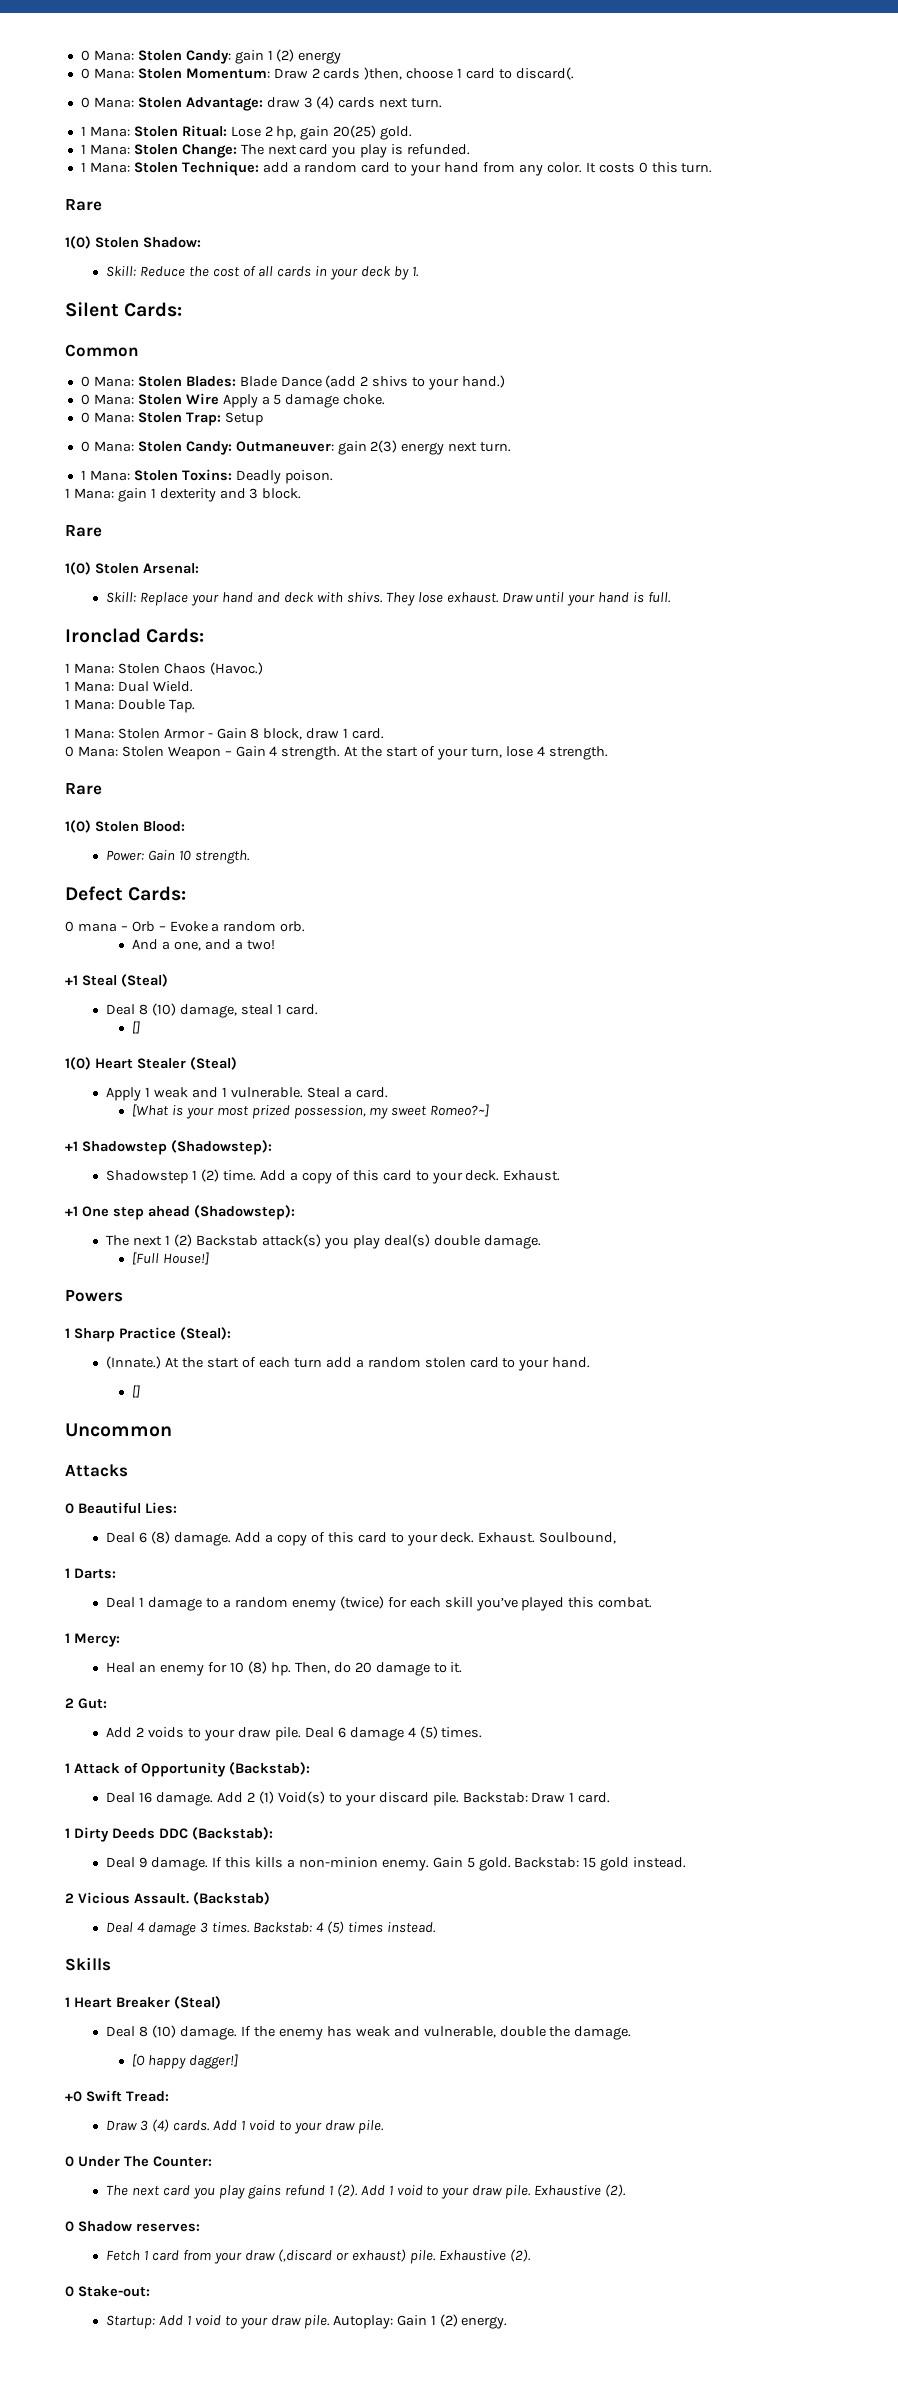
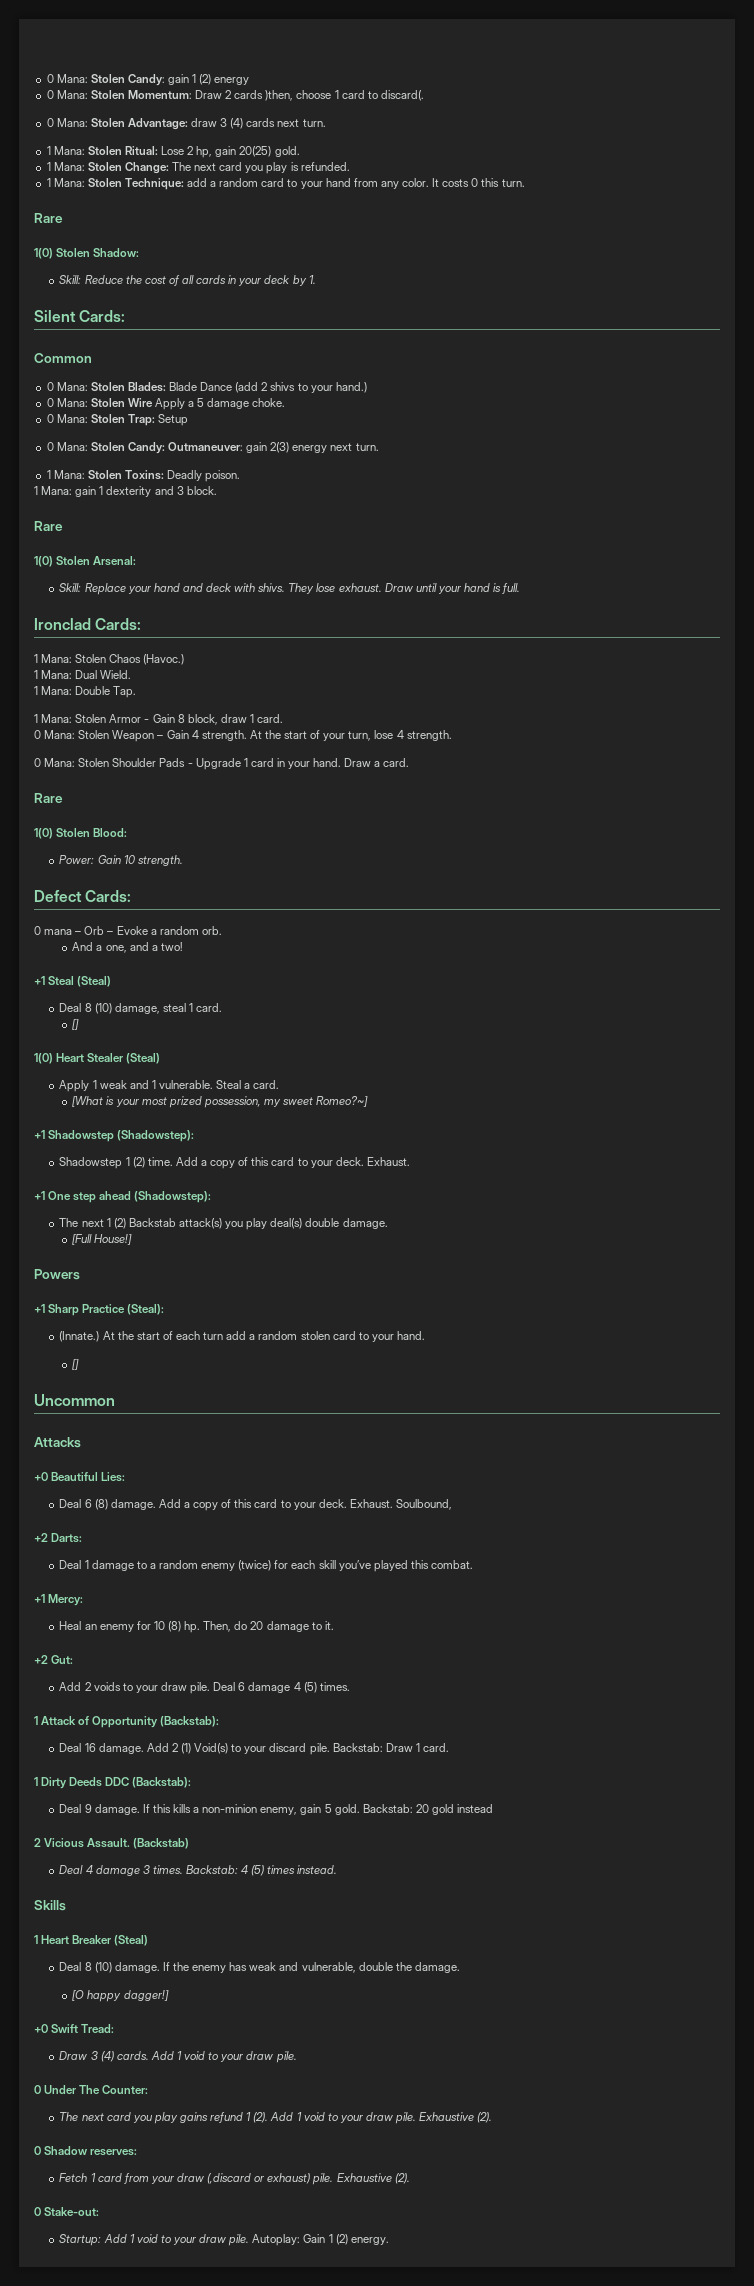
(608, 753) none -> [34,758,410,770] // 0 Mana: Stolen Shoulder Pads - Upgrade 1 card in your hand. Draw a card.
[65,1328,70,1338] 1 -> [34,1304,45,1313] +1
[65,1503,74,1514] 0 -> [34,1472,48,1481] +0
[65,1568,70,1578] 1 -> [34,1533,48,1542] +2
[65,1633,70,1643] 1 -> [34,1594,45,1603] +1
[65,1698,74,1708] 2 -> [34,1655,48,1664] +2
[381,1857,463,1871] enemy. Gain -> [260,1804,322,1815] enemy, gain
[583,1857,687,1871] 15 gold instead. -> [415,1804,494,1815] 20 gold instead

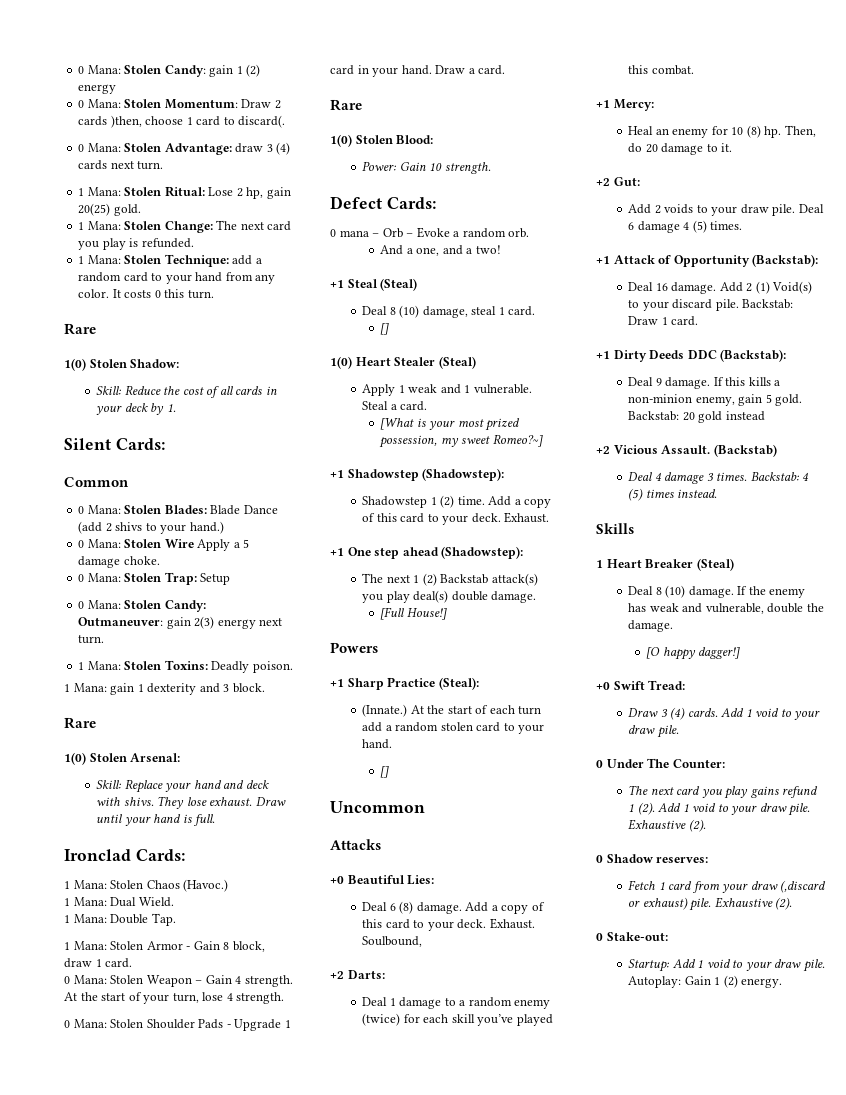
[34,1716,38,1725] 1 -> [596,256,610,264] +1
[34,1777,38,1786] 1 -> [596,351,610,359] +1
[34,1838,41,1847] 2 -> [596,446,610,454] +2

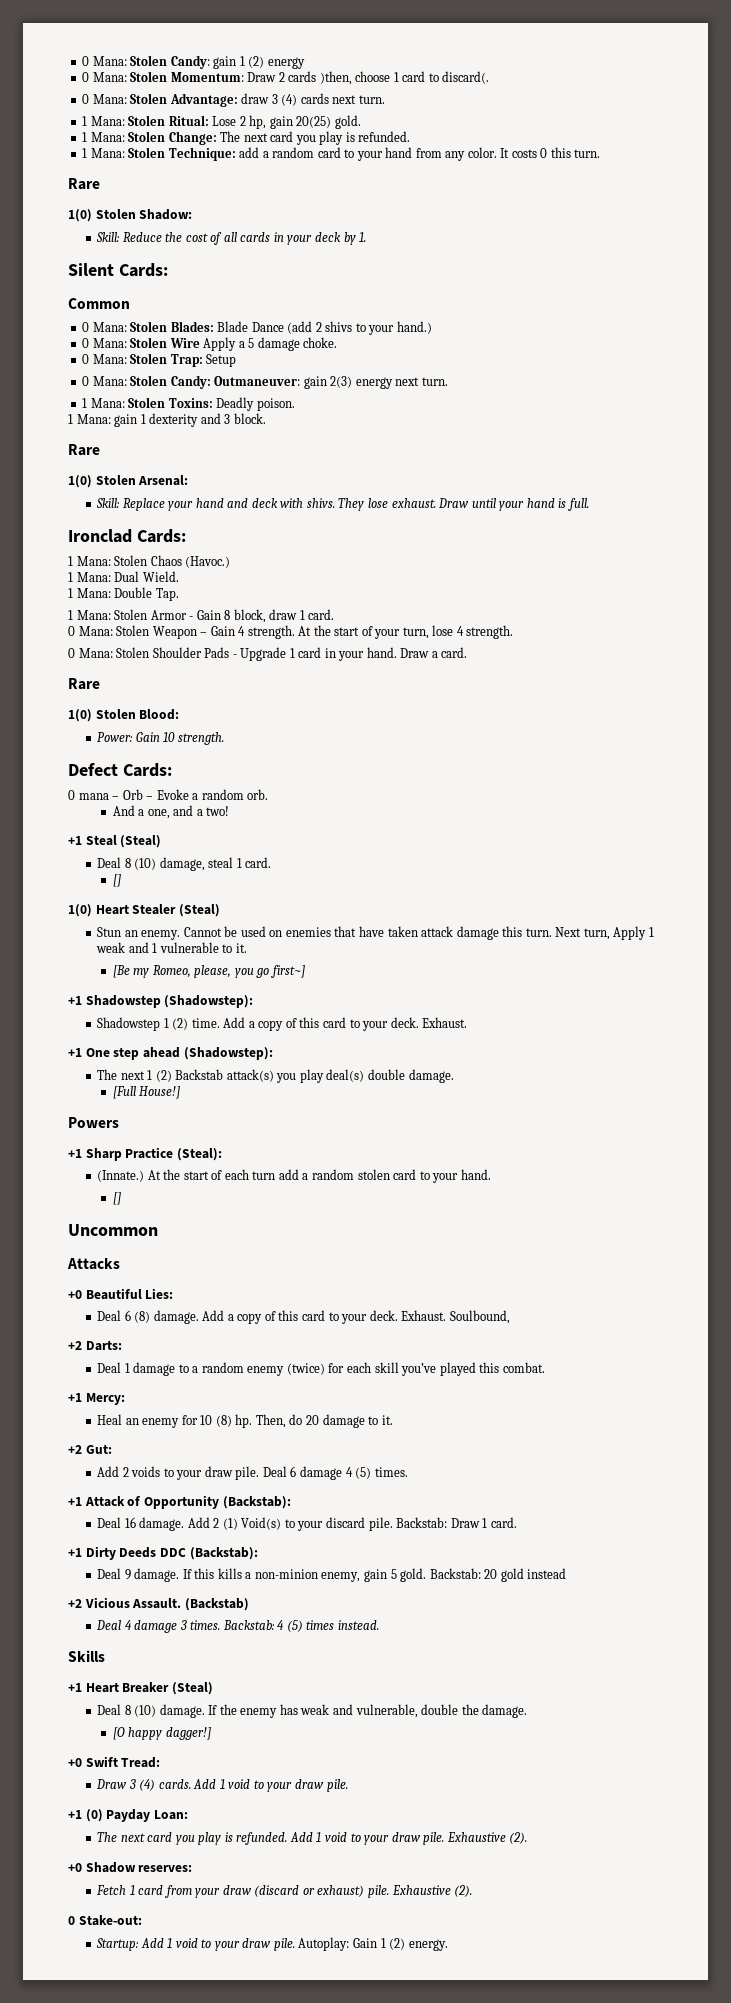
(476, 362) none -> [97,926,610,940] Stun an enemy. Cannot be used on enemies that have taken attack damage this turn. Next turn,
[473,384,532,394] [362,401,428,411] [380,418,521,431] [379,434,543,448] vulnerable. Steal a card. // [What is your most prized possession, my sweet Romeo?~] -> [159,942,247,953] [112,965,305,978] vulnerable to it. // [Be my Romeo, please, you go first~]
[596,560,603,568] 1 -> [68,1683,82,1692] +1
[596,758,725,768] [628,785,819,799] [628,802,655,815] 0 Under The Counter: // The next card you play gains refund 1 (2). -> [68,1809,188,1822] [97,1832,288,1845] +1 (0) Payday Loan: // The next card you play is refunded.
[596,855,603,863] 0 -> [68,1863,82,1872] +0
[780,880,827,893] (,discard -> [254,1885,300,1897] (discard

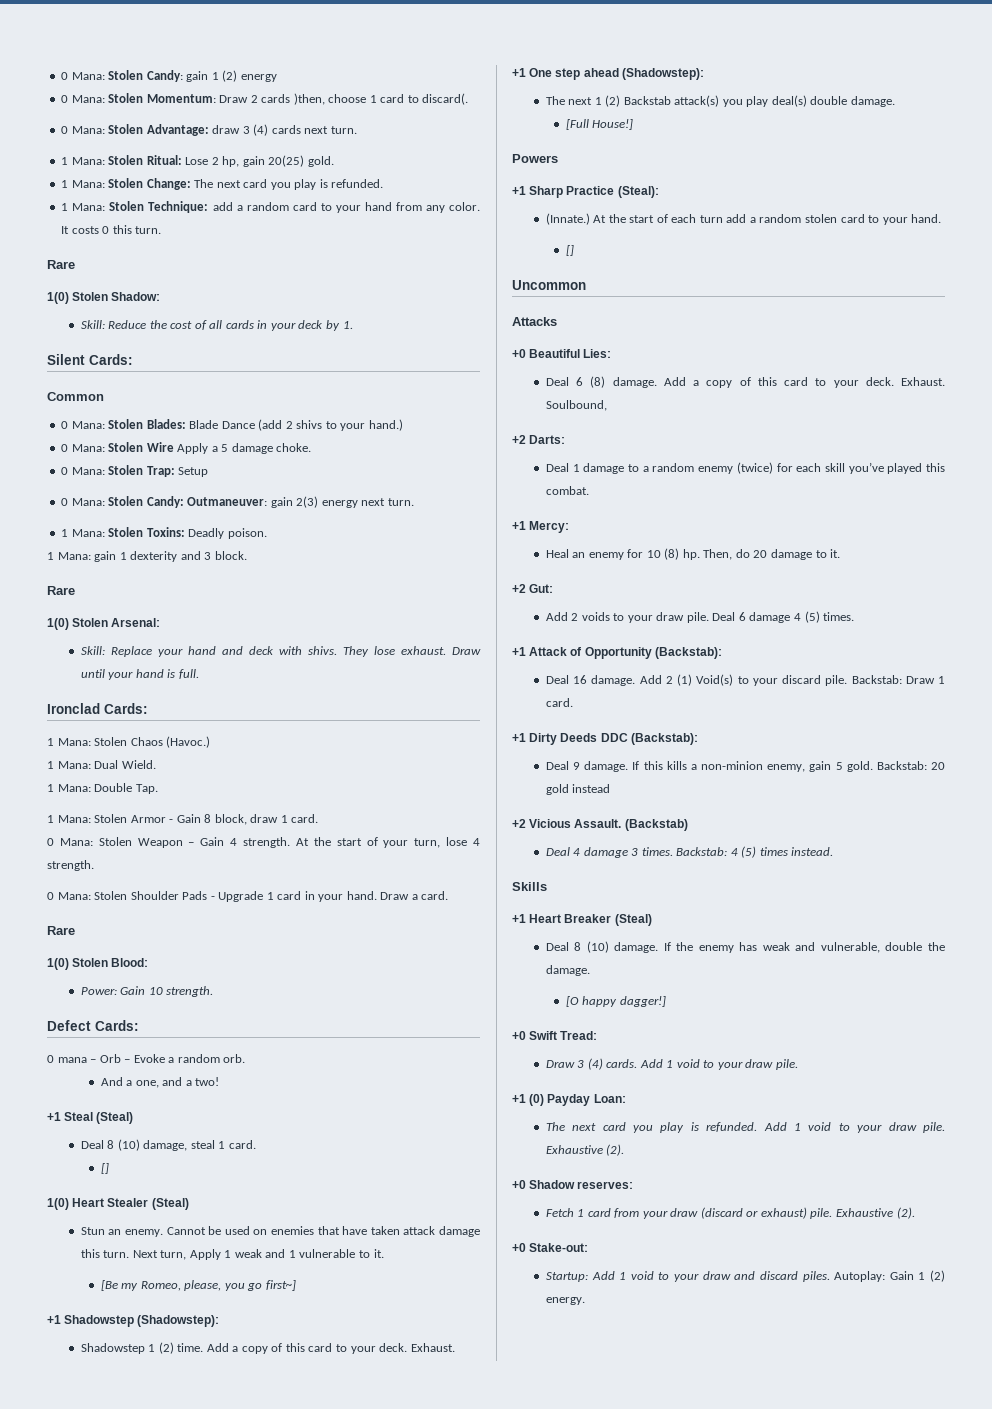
[68,1916,75,1925] 0 -> [512,1243,526,1252] +0
[273,1938,295,1951] pile. -> [734,1271,830,1282] and discard piles.

